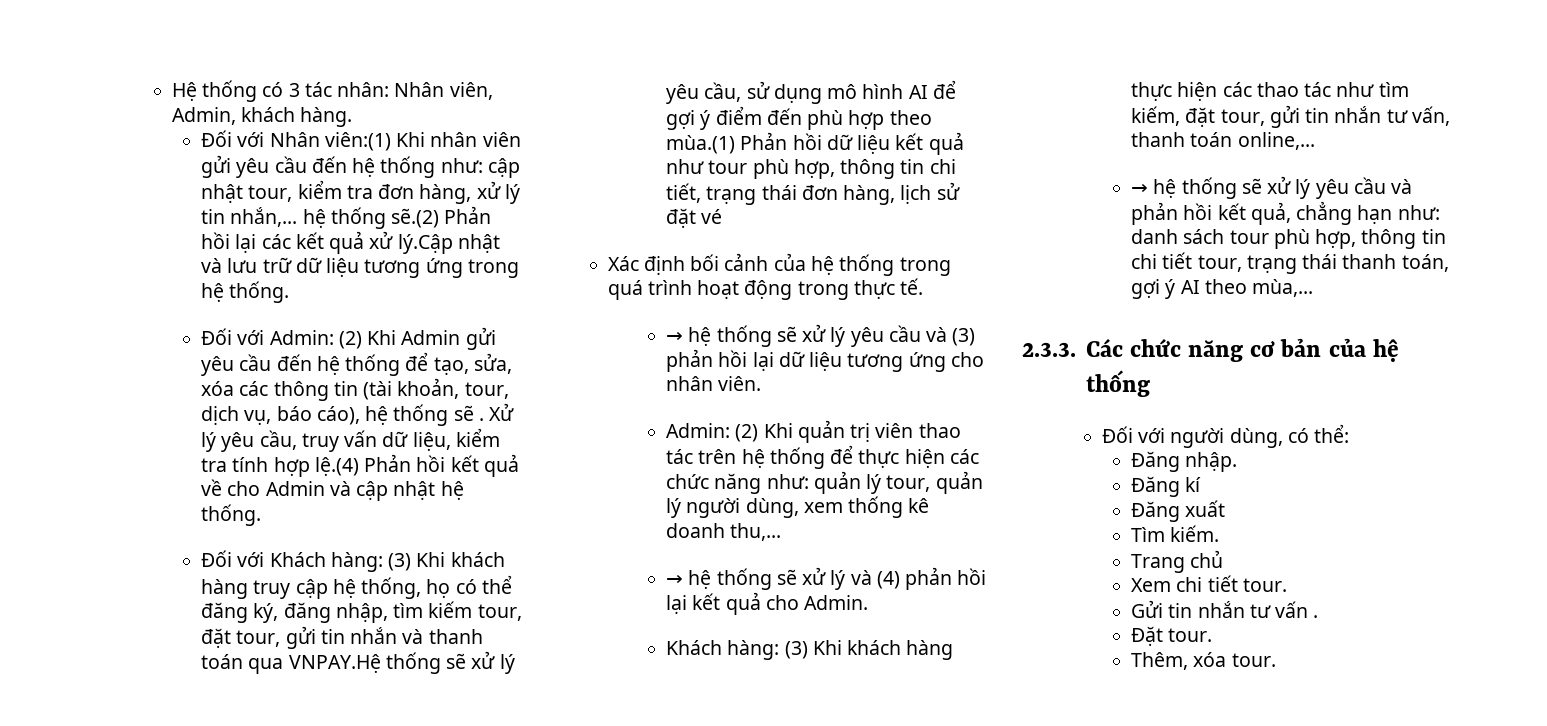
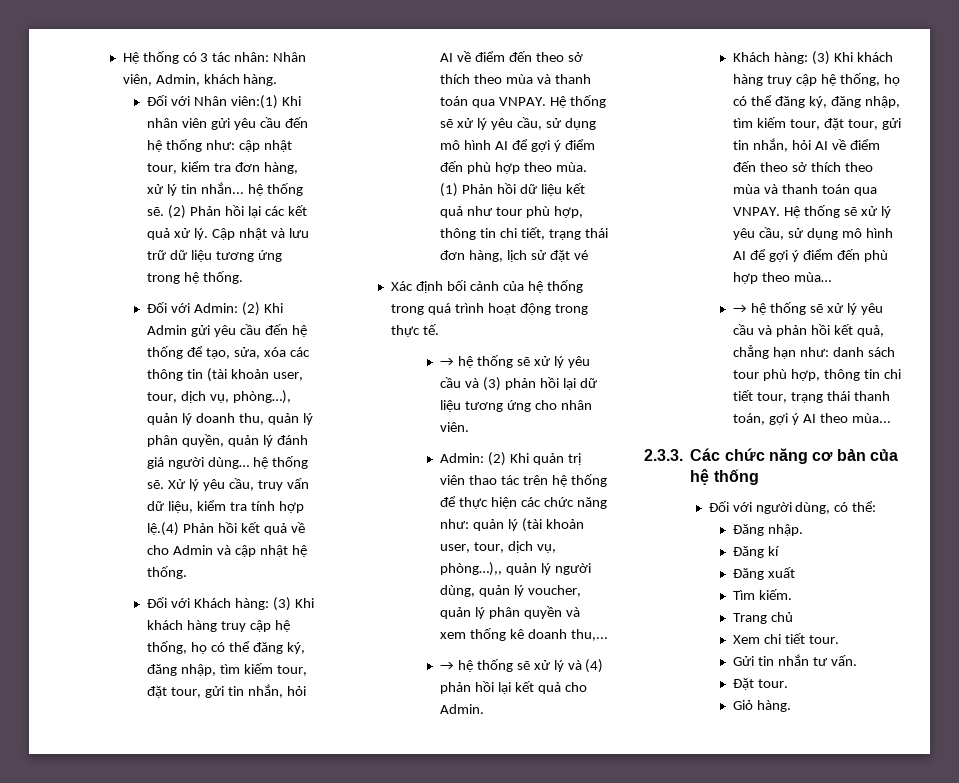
[230,207,440,229] nhắn,... hệ thống sẽ.(2) -> [200,182,303,196] [147,205,186,219] nhắn... hệ thống sẽ. (2)
[397,234,453,254] lý.Cập -> [193,228,235,240] lý. Cập
[397,378,509,399] [201,404,484,426] khoản, tour, dịch vụ, báo cáo), hệ thống sẽ . -> [230,369,303,381] [147,390,291,404] [147,413,313,425] [147,434,308,447] [147,456,308,469] [147,480,165,489] khoản user, tour, dịch vụ, phòng…), quản lý doanh thu, quản lý phân quyền, quản lý đánh giá người dùng… hệ thống sẽ.
[350,627,483,644] [201,654,381,674] nhắn và thanh toán qua VNPAY.Hệ -> [247,684,306,698] [440,51,583,62] [440,74,591,84] [440,96,566,108] nhắn, hỏi AI về điểm đến theo sở thích theo mùa và thanh toán qua VNPAY. Hệ
[666,135,736,154] mùa.(1) -> [555,162,587,172] [440,183,459,197] mùa. (1)
[886,471,983,494] [666,498,799,518] tour, quản lý người dùng, -> [521,518,584,532] [440,541,556,553] [440,562,591,576] [440,585,581,597] [440,606,580,619] (tài khoản user, tour, dịch vụ, phòng…),, quản lý người dùng, quản lý voucher, quản lý phân quyền và
[1131,82,1409,101] [1131,105,1450,128] [1131,132,1315,150] thực hiện các thao tác như tìm kiếm, đặt tour, gửi tin nhắn tư vấn, thanh toán online,... -> [766,73,900,86] [733,95,900,108] [733,117,901,130] [733,138,880,152] [733,161,873,172] [733,184,877,196] [733,205,891,218] [733,227,893,240] [733,249,888,262] [733,272,831,284] truy cập hệ thống, họ có thể đăng ký, đăng nhập, tìm kiếm tour, đặt tour, gửi tin nhắn, hỏi AI về điểm đến theo sở thích theo mùa và thanh toán qua VNPAY. Hệ thống sẽ xử lý yêu cầu, sử dụng mô hình AI để gợi ý điểm đến phù hợp theo mùa…
[1252,279,1314,297] mùa,... -> [851,413,891,423] mùa...
[1275,601,1319,618] vấn . -> [830,655,857,666] vấn.
[1131,652,1276,670] Thêm, xóa tour. -> [733,700,791,712] Giỏ hàng.

